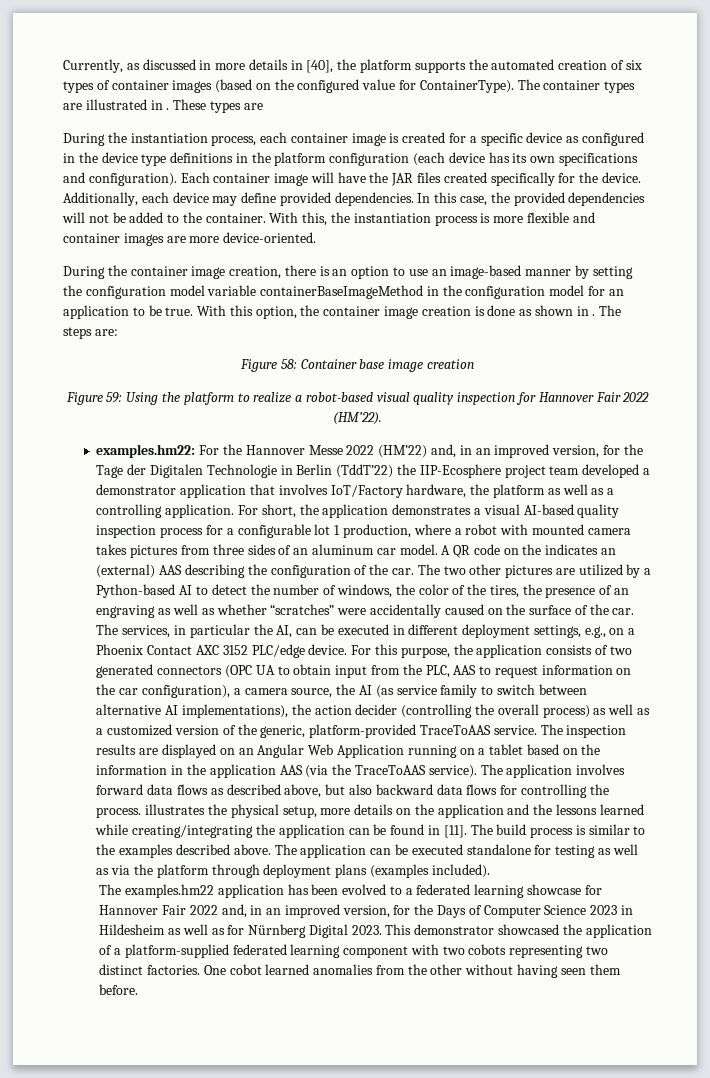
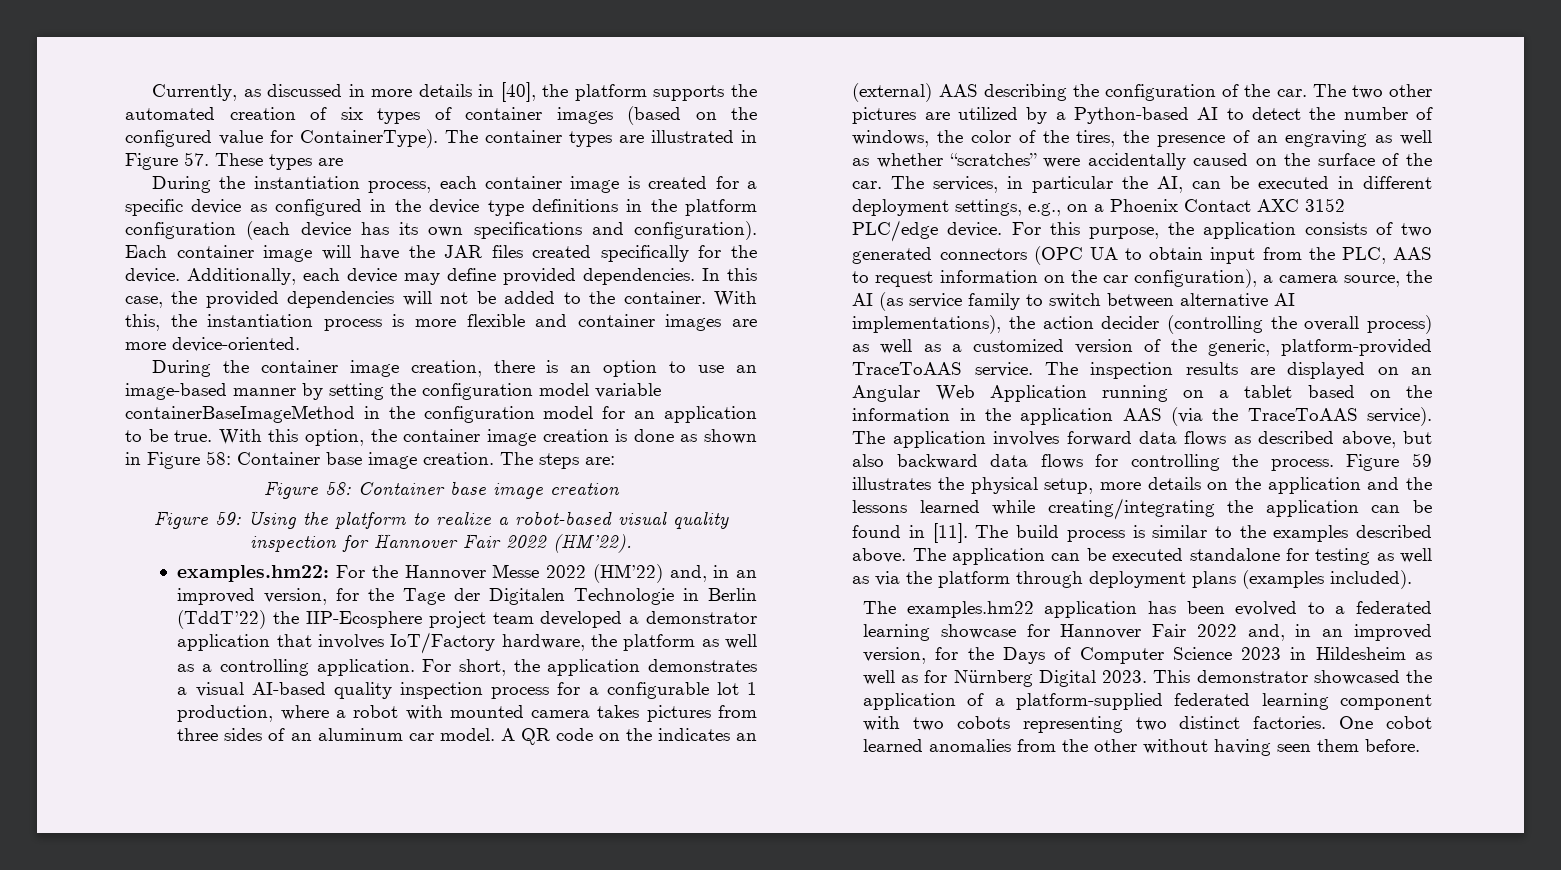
[166,108,170,110] . -> [125,152,209,170] Figure 57.
[592,314,596,316] . -> [147,451,494,469] Figure 58: Container base image creation.
(142, 812) none -> [1346,453,1432,471] Figure 59

